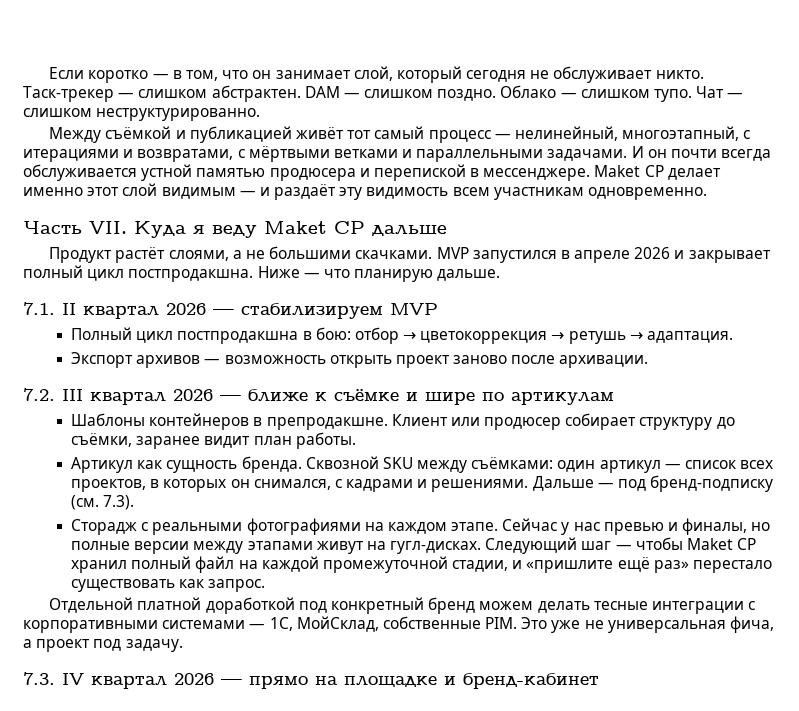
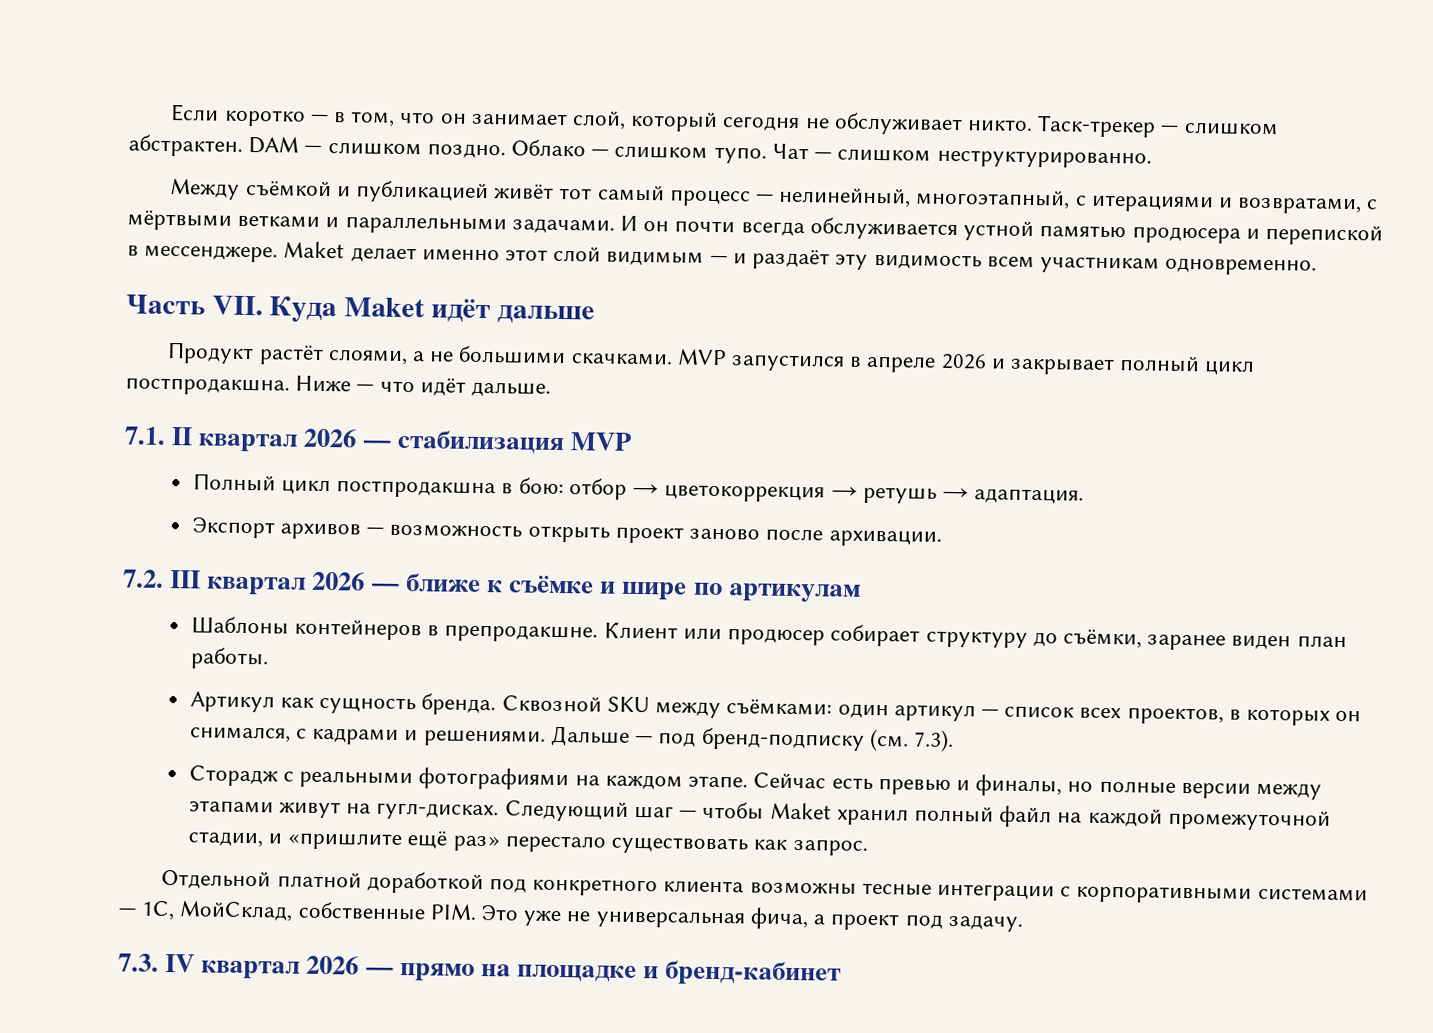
[644,165,664,177] CP -> (346, 250) none
[193,221,365,238] я веду Maket CP -> [344,297,491,324] Maket идёт
[354,269,434,282] планирую -> [419,377,466,396] идёт
[241,303,383,319] стабилизируем -> [396,429,565,455] стабилизация
[204,436,251,448] видит -> [1231,634,1292,650] виден
[561,522,600,535] у нас -> [831,777,873,791] есть
[737,538,757,550] CP -> (832, 811) none
[330,597,590,614] конкретный бренд можем делать -> [532,878,857,897] конкретного клиента возможны

